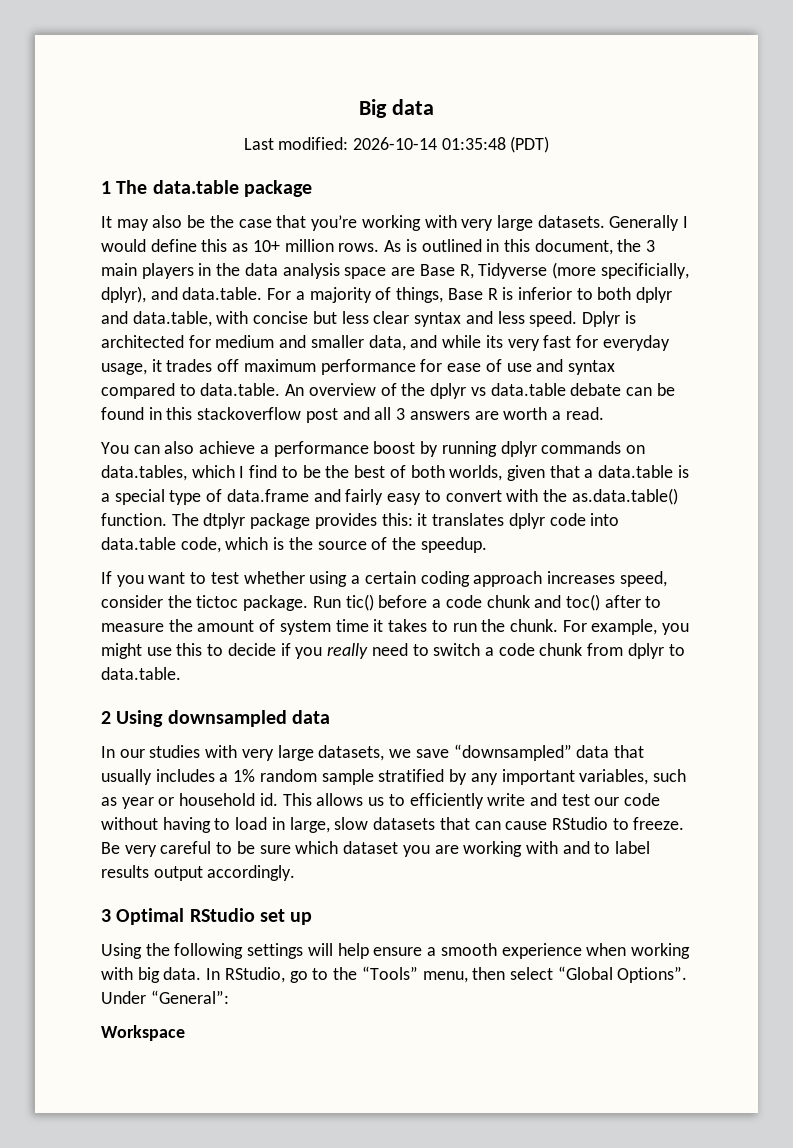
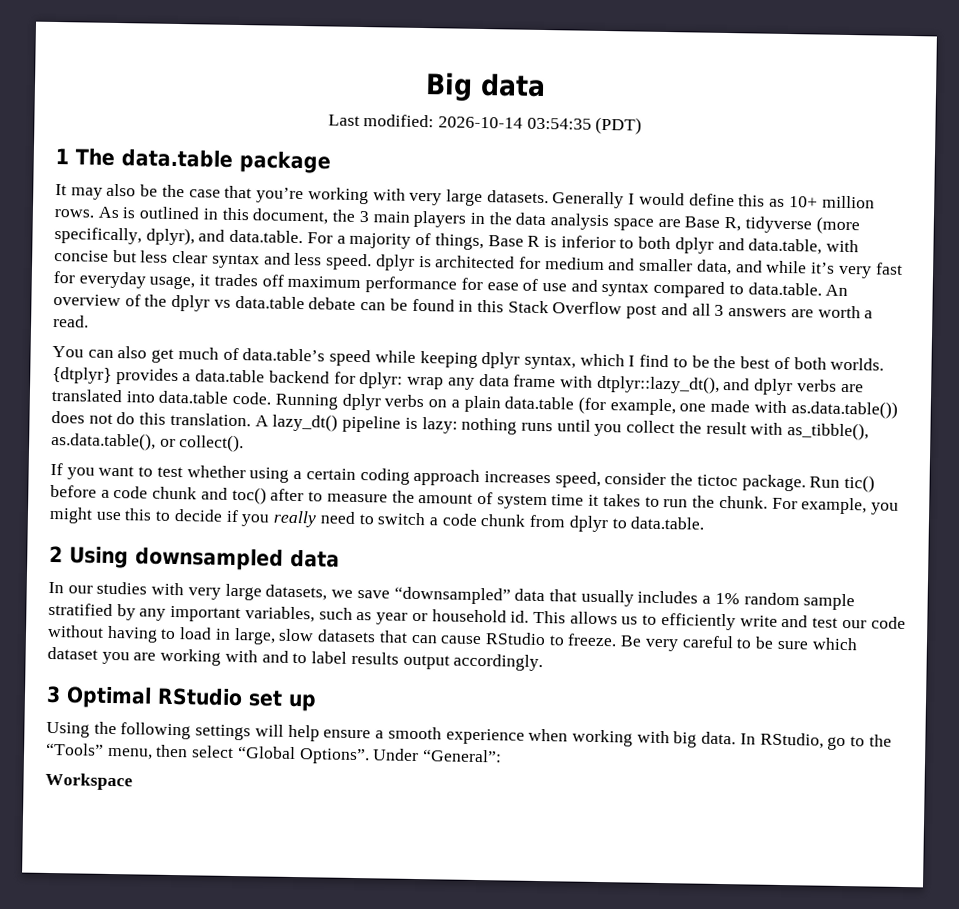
[441,137,506,150] 01:35:48 -> [526,117,592,130] 03:54:35
[478,262,689,279] Tidyverse (more specificially, -> [744,216,860,235] [54,226,142,245] tidyverse (more specifically,
[581,311,620,327] Dplyr -> [375,254,415,271] dplyr
[485,335,503,348] its -> [811,262,836,274] it’s
[197,407,302,420] stackoverflow -> [507,300,623,315] Stack Overflow
[199,441,645,457] [101,465,187,481] achieve a performance boost by running dplyr commands on data.tables, -> [151,347,576,370] get much of data.table’s speed while keeping dplyr syntax,
[449,465,689,481] [101,488,678,505] [101,513,620,529] [101,537,487,553] worlds, given that a data.table is a special type of data.frame and fairly easy to convert with the as.data.table() function. The dtplyr package provides this: it translates dplyr code into data.table code, which is the source of the speedup. -> [830,357,885,371] [52,366,864,396] [51,388,898,419] [51,410,870,441] [51,431,245,453] worlds. {dtplyr} provides a data.table backend for dplyr: wrap any data frame with dtplyr::lazy_dt(), and dplyr verbs are translated into data.table code. Running dplyr verbs on a plain data.table (for example, one made with as.data.table()) does not do this translation. A lazy_dt() pipeline is lazy: nothing runs until you collect the result with as_tibble(), as.data.table(), or collect().

